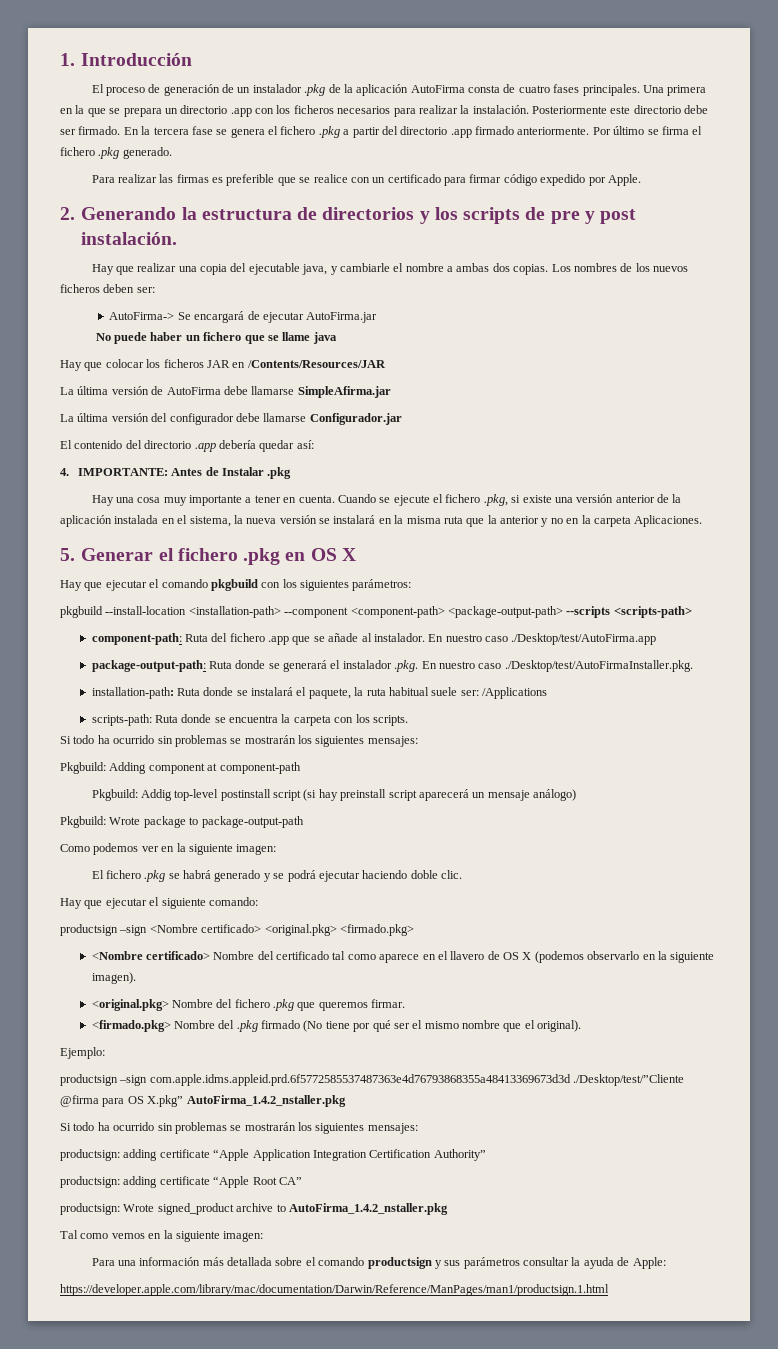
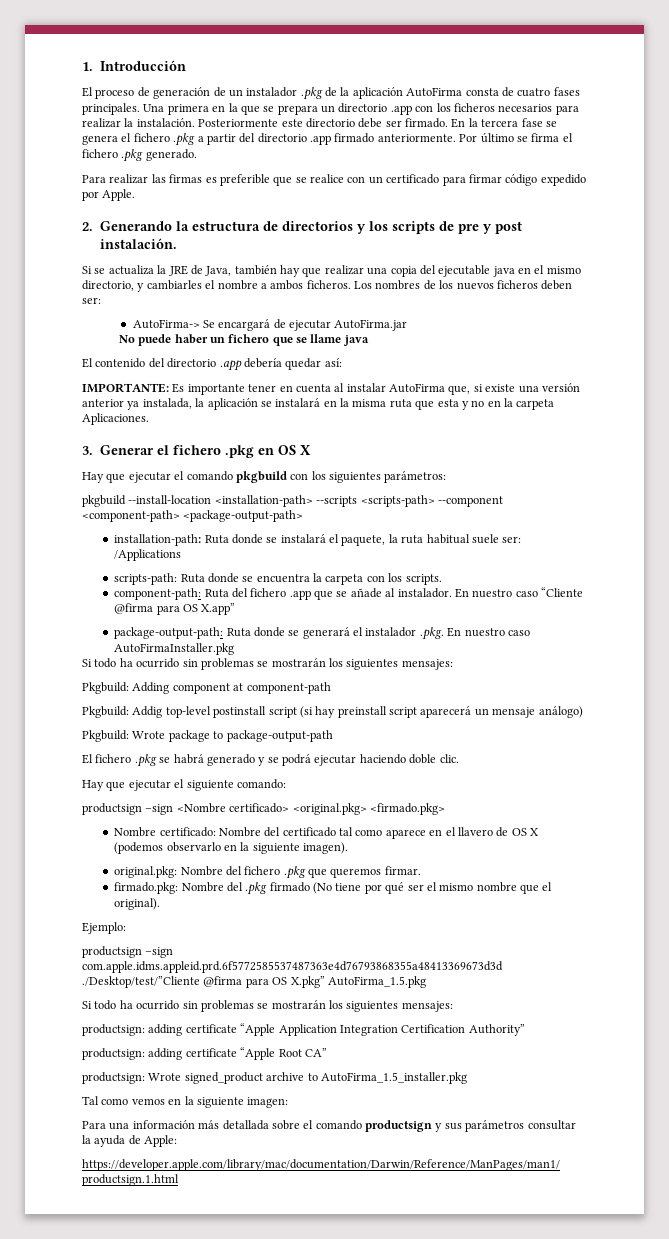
[91,264,114,275] Hay -> [82,265,300,277] Si se actualiza la JRE de Java, también hay
[302,263,549,275] java, y cambiarle el nombre a ambas dos copias. -> [492,265,581,277] [82,280,351,292] java en el mismo directorio, y cambiarles el nombre a ambos ficheros.
[60,359,386,371] [60,386,391,398] [60,413,402,425] // Hay que colocar los ficheros JAR en /Contents/Resources/JAR // La última versión de AutoFirma debe llamarse SimpleAfirma.jar // La última versión del configurador debe llamarse Configurador.jar -> (369, 340) none
[60,467,292,479] [91,494,508,506] 4. IMPORTANTE: Antes de Instalar .pkg // Hay una cosa muy importante a tener en cuenta. Cuando se ejecute el fichero .pkg, -> [82,383,471,395] IMPORTANTE: Es importante tener en cuenta al instalar AutoFirma que,
[657,494,682,503] [60,515,317,527] de la aplicación instalada en el sistema, la nueva versión -> [127,398,258,410] ya instalada, la aplicación
[487,515,539,524] la anterior -> [437,399,459,407] esta
[60,548,75,561] 5. -> [82,446,93,455] 3.
(281, 612) none -> [316,495,435,507] --scripts <scripts-path>
[566,606,692,618] [91,633,657,645] [91,660,693,672] --scripts <scripts-path> // component-path: Ruta del fichero .app que se añade al instalador. En nuestro caso ./Desktop/test/AutoFirma.app // package-output-path: Ruta donde se generará el instalador .pkg. En nuestro caso ./Desktop/test/AutoFirmaInstaller.pkg. -> (304, 516) none
(408, 720) none -> [114,587,584,600] [114,603,236,615] [114,627,530,640] [114,643,235,655] // component-path: Ruta del fichero .app que se añade al instalador. En nuestro caso “Cliente @firma para OS X.app” // package-output-path: Ruta donde se generará el instalador .pkg. En nuestro caso AutoFirmaInstaller.pkg
[60,843,277,855] // Como podemos ver en la siguiente imagen: -> (333, 736) none
[91,951,210,960] <Nombre certificado> -> [114,827,216,837] Nombre certificado:
[91,999,169,1011] <original.pkg> -> [114,866,178,878] original.pkg:
[91,1020,171,1032] <firmado.pkg> -> [114,882,179,894] firmado.pkg:
[186,1095,346,1107] AutoFirma_1.4.2_nstaller.pkg -> [327,976,426,988] AutoFirma_1.5.pkg
[288,1203,448,1215] AutoFirma_1.4.2_nstaller.pkg -> [320,1072,467,1084] AutoFirma_1.5_installer.pkg

